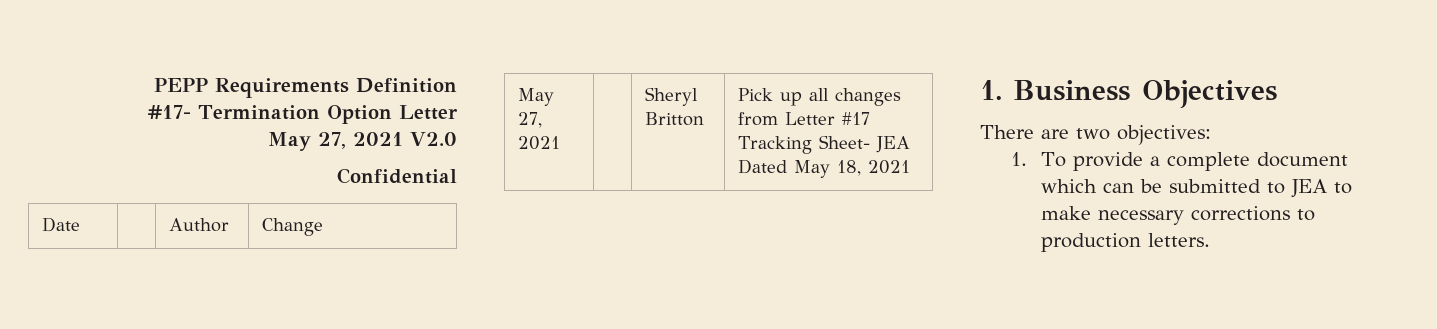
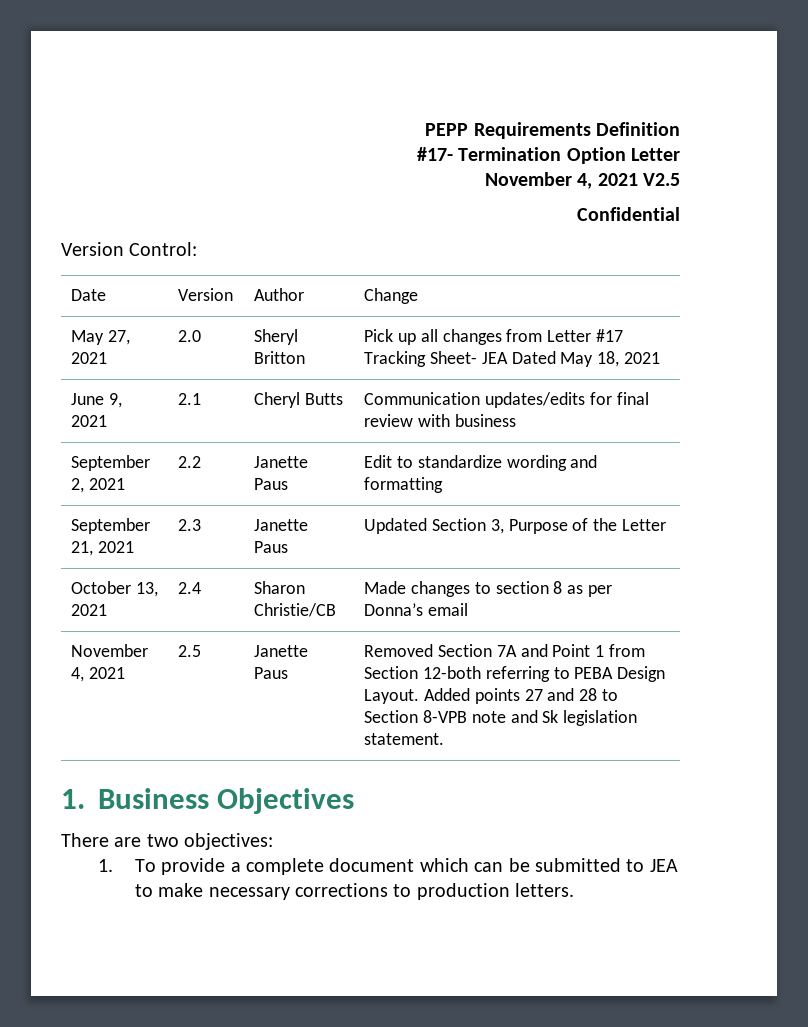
[268,132,457,151] May 27, 2021 V2.0 -> [484,172,680,189] November 4, 2021 V2.5
(457, 176) none -> [61,242,198,256] // Version Control:
(80, 224) none -> [177,288,233,301] Version
(560, 143) none -> [177,330,201,342] 2.0
(910, 167) none -> [70,393,122,408] [70,415,107,427] [177,393,201,405] [253,392,343,408] [363,392,649,408] [363,414,516,427] [70,455,150,471] [70,478,125,493] [177,456,201,468] [253,456,308,468] [253,478,288,490] [363,455,598,471] [363,477,443,493] [70,518,150,534] [70,541,134,556] [177,519,201,531] [253,519,308,531] [253,541,288,553] [363,518,667,534] [70,581,158,597] [70,604,107,616] [177,582,201,594] [253,581,305,594] [253,603,336,617] [363,581,613,597] [363,603,468,616] [70,644,148,657] [70,667,125,682] [177,645,201,657] [253,645,308,657] [253,667,288,679] [363,644,646,657] [363,666,666,682] [363,688,619,704] [363,710,638,726] [363,733,444,745] // June 9, 2021 | 2.1 | Cheryl Butts | Communication updates/edits for final review with business // September 2, 2021 | 2.2 | Janette Paus | Edit to standardize wording and formatting // September 21, 2021 | 2.3 | Janette Paus | Updated Section 3, Purpose of the Letter // October 13, 2021 | 2.4 | Sharon Christie/CB | Made changes to section 8 as per Donna’s email // November 4, 2021 | 2.5 | Janette Paus | Removed Section 7A and Point 1 from Section 12-both referring to PEBA Design Layout. Added points 27 and 28 to Section 8-VPB note and Sk legislation statement.

